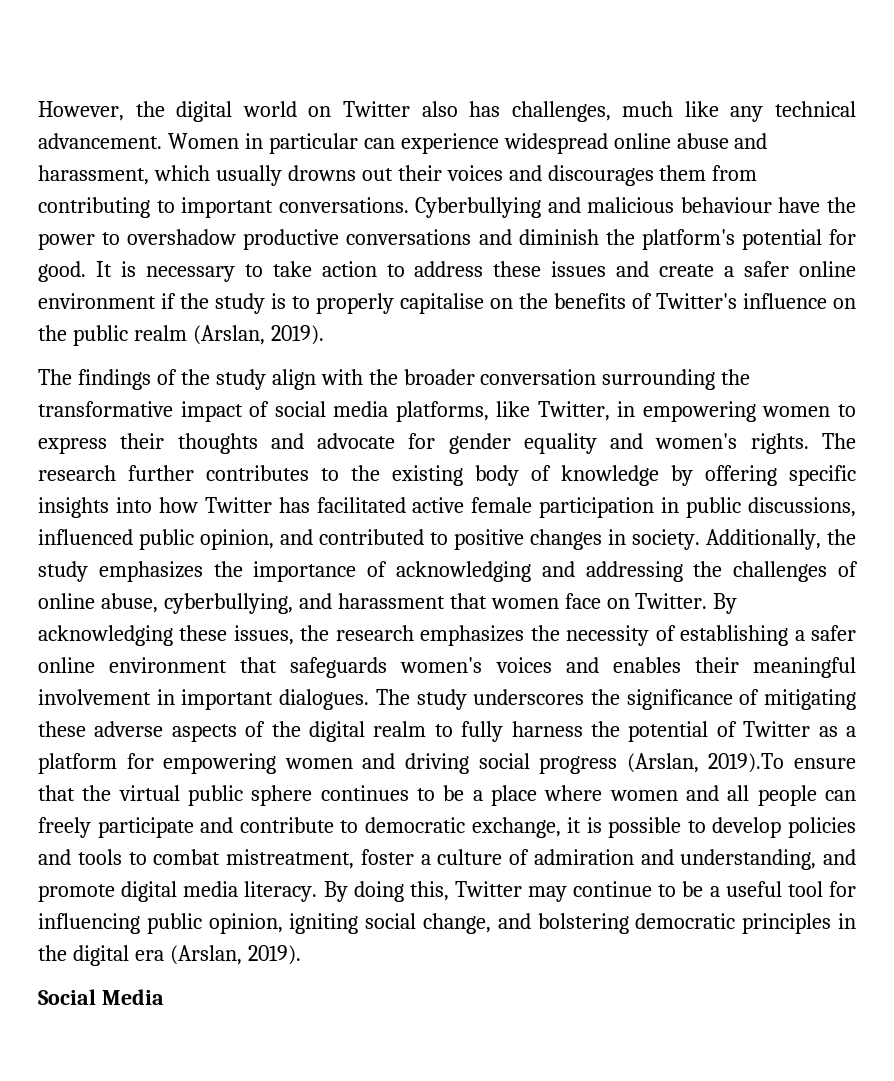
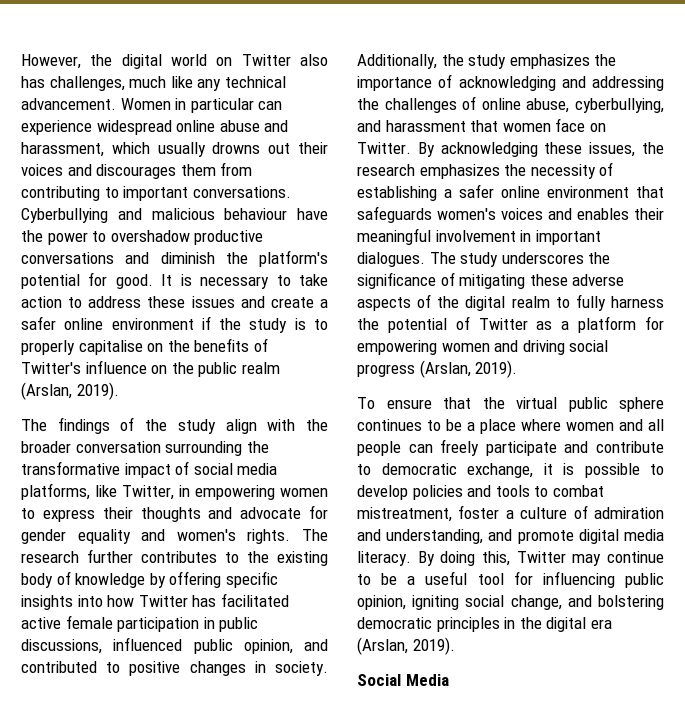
[708,753,785,773] 2019).To -> [475,360,518,378] [357,397,375,409] 2019). // To

